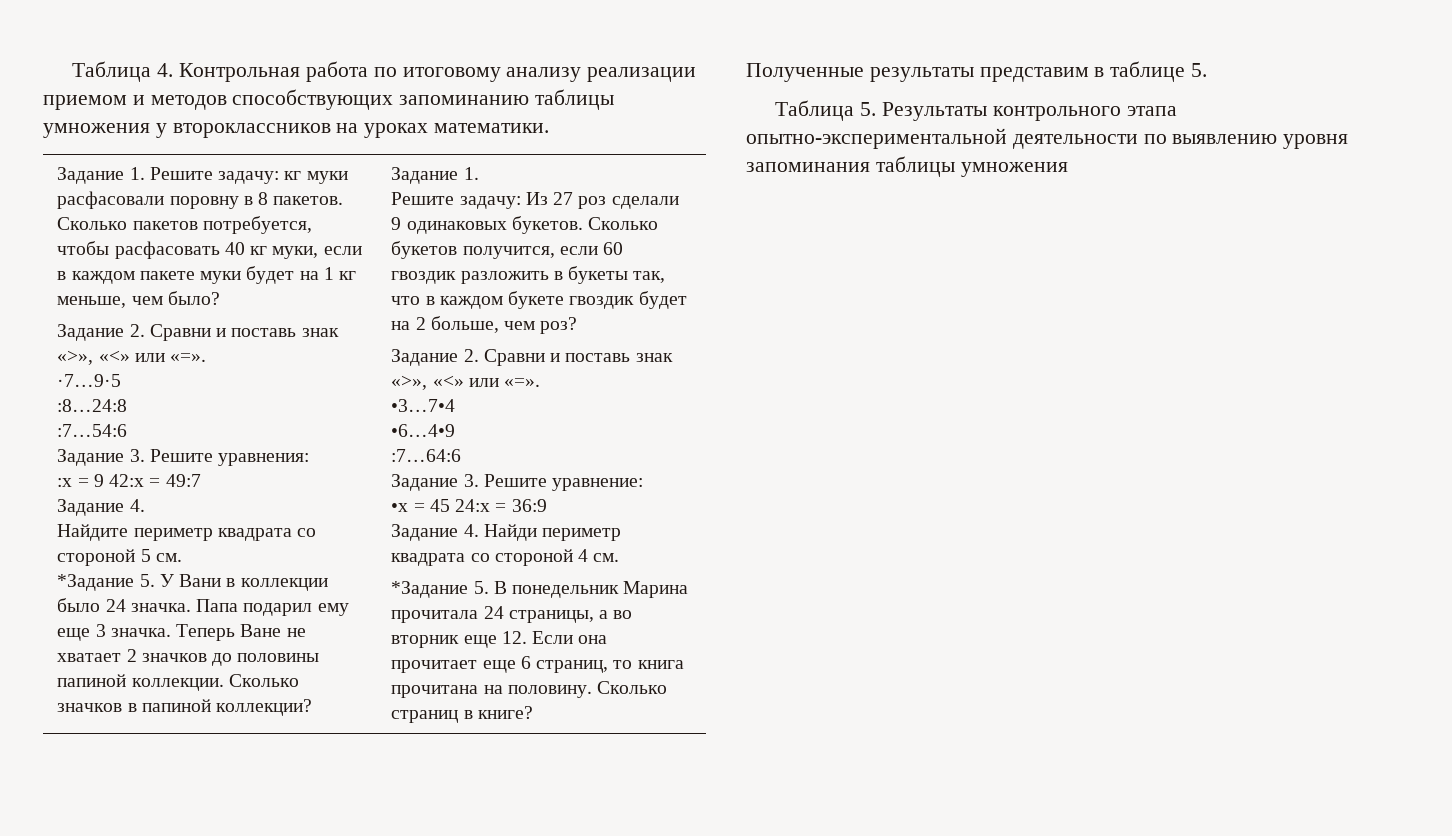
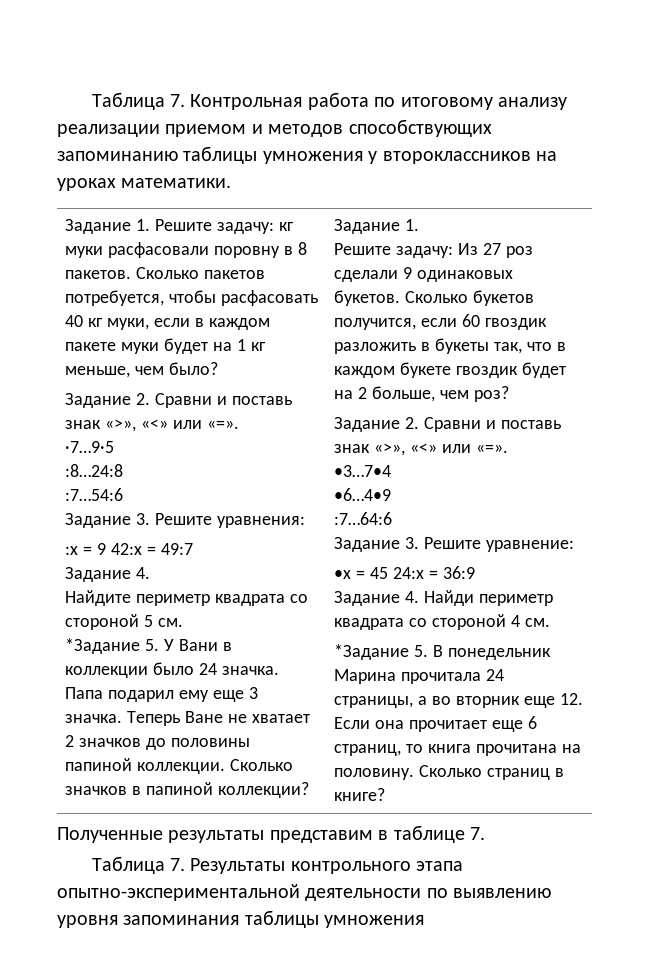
[72,61,174,82] Таблица 4. -> [91,92,185,110] Таблица 7.
[1191,63,1208,77] [775,100,877,121] 5. // Таблица 5. -> [469,827,485,840] [91,856,185,874] 7. // Таблица 7.

